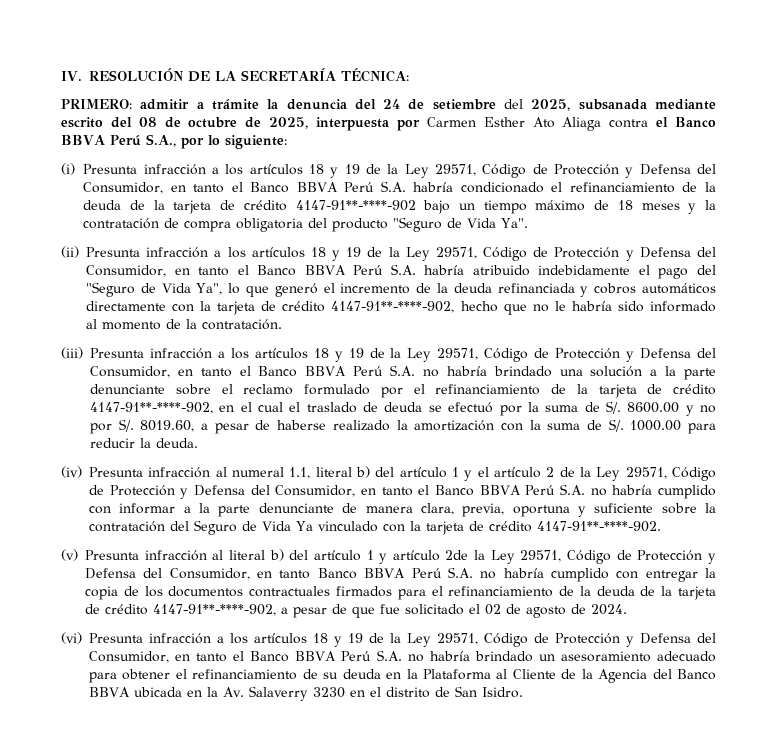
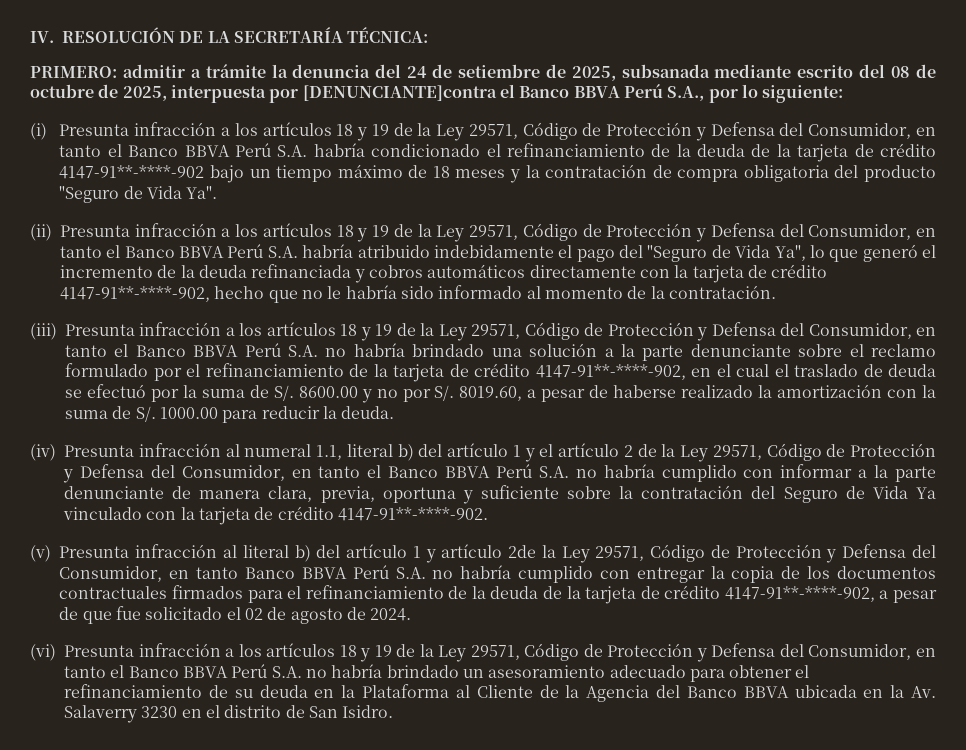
[504,99,524,109] del -> [545,64,566,78] de
[426,117,649,131] Carmen Esther Ato Aliaga contra -> [302,85,497,101] [DENUNCIANTE]contra

